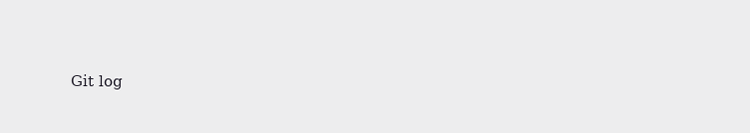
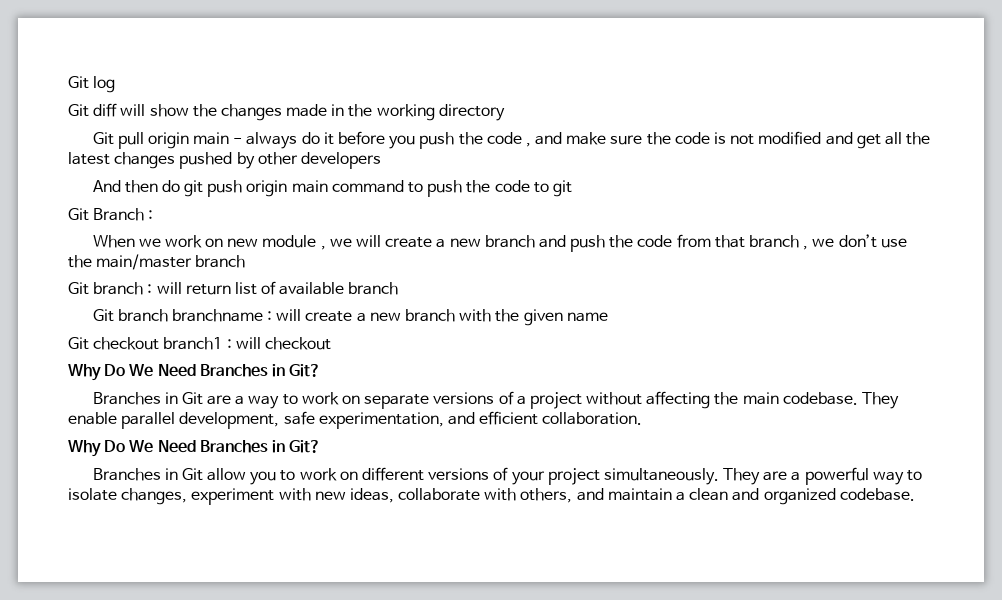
(123, 82) none -> [68,103,505,121] [92,131,931,149] [68,152,381,169] [92,180,572,197] [68,208,154,221] [92,234,907,252] [68,254,246,270] [68,281,399,295] [92,309,608,326] [68,337,331,350] [68,364,322,381] [92,391,900,409] [68,411,643,429] [68,440,322,457] [92,467,923,485] [68,488,915,505] // Git diff will show the changes made in the working directory // Git pull origin main - always do it before you push the code , and make sure the code is not modified and get all the latest changes pushed by other developers // And then do git push origin main command to push the code to git // Git Branch : // When we work on new module , we will create a new branch and push the code from that branch , we don’t use the main/master branch // Git branch : will return list of available branch // Git branch branchname : will create a new branch with the given name // Git checkout branch1 : will checkout // Why Do We Need Branches in Git? // Branches in Git are a way to work on separate versions of a project without affecting the main codebase. They enable parallel development, safe experimentation, and efficient collaboration. // Why Do We Need Branches in Git? // Branches in Git allow you to work on different versions of your project simultaneously. They are a powerful way to isolate changes, experiment with new ideas, collaborate with others, and maintain a clean and organized codebase.

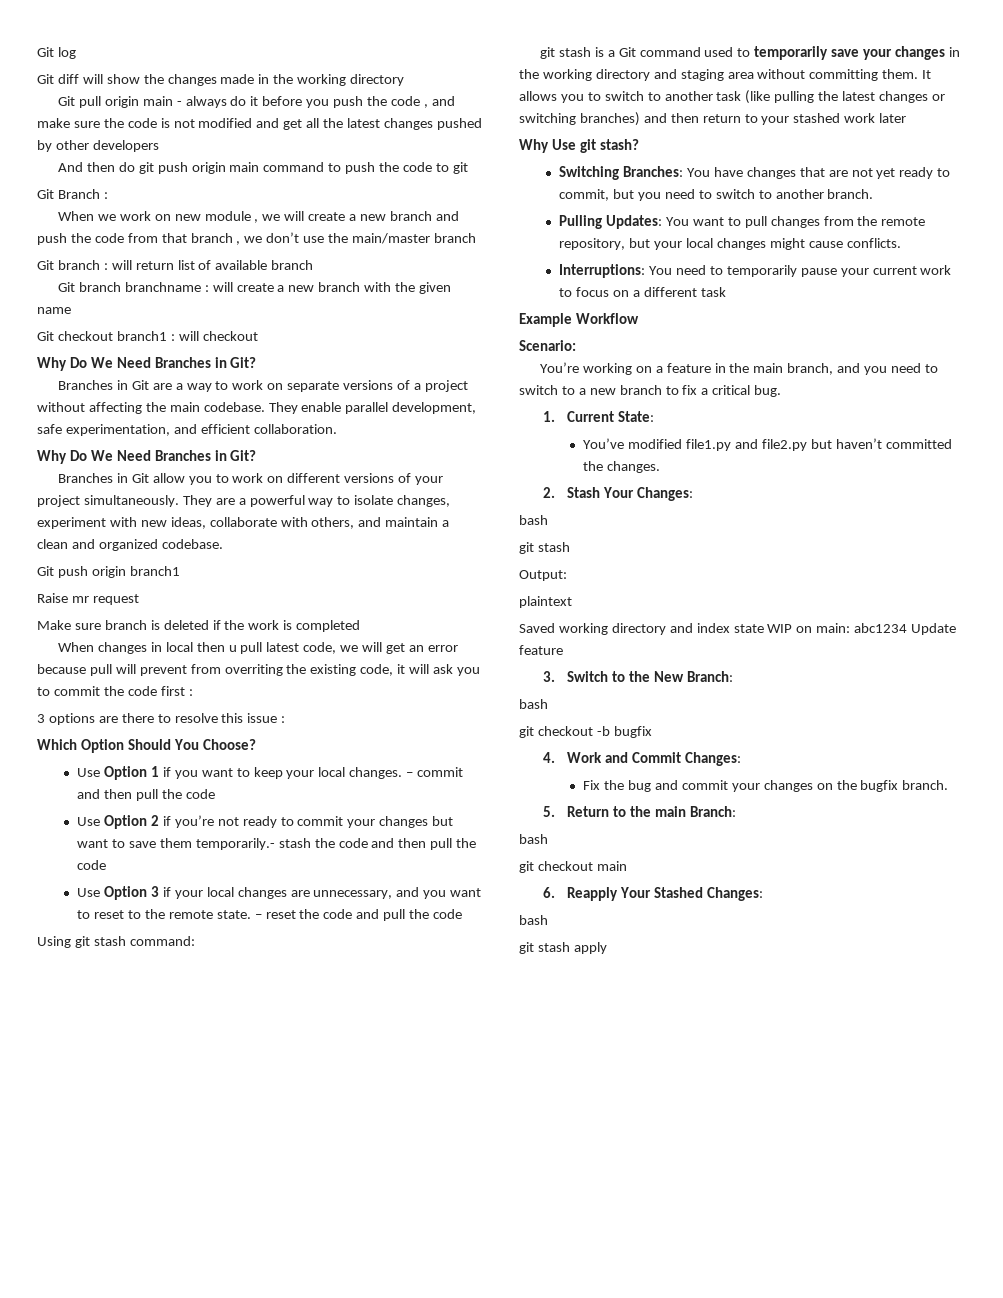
(915, 494) none -> [37,566,180,578] [37,593,139,605] [37,620,361,632] [57,642,458,654] [37,664,480,676] [37,686,193,696] [37,713,286,725] [37,739,256,753] [77,766,464,780] [77,789,215,801] [77,815,454,829] [77,838,477,850] [77,860,107,870] [77,886,482,900] [77,909,462,921] [37,936,195,948] [539,46,960,60] [519,69,932,81] [519,90,945,104] [519,112,907,126] [519,139,639,153] [559,166,951,180] [559,189,874,201] [559,215,926,229] [559,238,901,250] [559,264,952,278] [559,287,726,297] [519,313,639,327] [519,340,576,351] [539,362,938,375] [519,385,782,397] [543,411,655,422] [583,438,952,451] [583,461,661,473] [543,487,694,501] [519,515,548,525] [519,542,570,554] [519,570,567,581] [519,596,572,608] [519,623,957,635] [519,645,563,655] [543,671,733,682] [519,699,548,709] [519,726,652,738] [543,752,742,766] [583,780,949,792] [543,806,736,817] [519,834,548,844] [519,861,627,873] [543,887,764,901] [519,915,548,925] [519,942,607,954] // Git push origin branch1 // Raise mr request // Make sure branch is deleted if the work is completed // When changes in local then u pull latest code, we will get an error because pull will prevent from overriting the existing code, it will ask you to commit the code first : // 3 options are there to resolve this issue : // Which Option Should You Choose? // Use Option 1 if you want to keep your local changes. – commit and then pull the code // Use Option 2 if you’re not ready to commit your changes but want to save them temporarily.- stash the code and then pull the code // Use Option 3 if your local changes are unnecessary, and you want to reset to the remote state. – reset the code and pull the code // Using git stash command: // git stash is a Git command used to temporarily save your changes in the working directory and staging area without committing them. It allows you to switch to another task (like pulling the latest changes or switching branches) and then return to your stashed work later // Why Use git stash? // Switching Branches: You have changes that are not yet ready to commit, but you need to switch to another branch. // Pulling Updates: You want to pull changes from the remote repository, but your local changes might cause conflicts. // Interruptions: You need to temporarily pause your current work to focus on a different task // Example Workflow // Scenario: // You’re working on a feature in the main branch, and you need to switch to a new branch to fix a critical bug. // 1. Current State: // You’ve modified file1.py and file2.py but haven’t committed the changes. // 2. Stash Your Changes: // bash // git stash // Output: // plaintext // Saved working directory and index state WIP on main: abc1234 Update feature // 3. Switch to the New Branch: // bash // git checkout -b bugfix // 4. Work and Commit Changes: // Fix the bug and commit your changes on the bugfix branch. // 5. Return to the main Branch: // bash // git checkout main // 6. Reapply Your Stashed Changes: // bash // git stash apply

